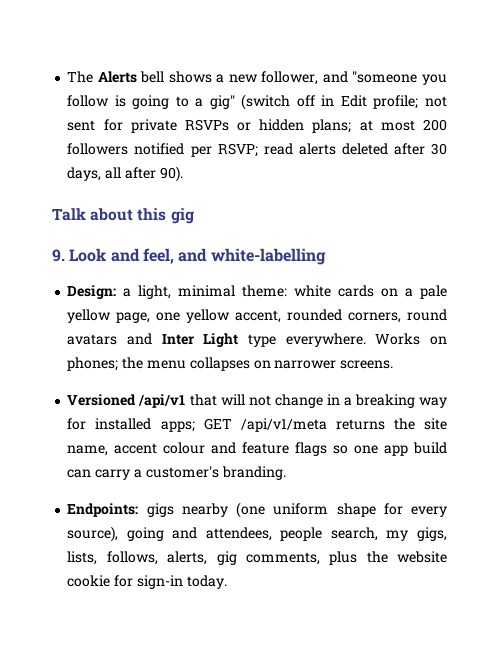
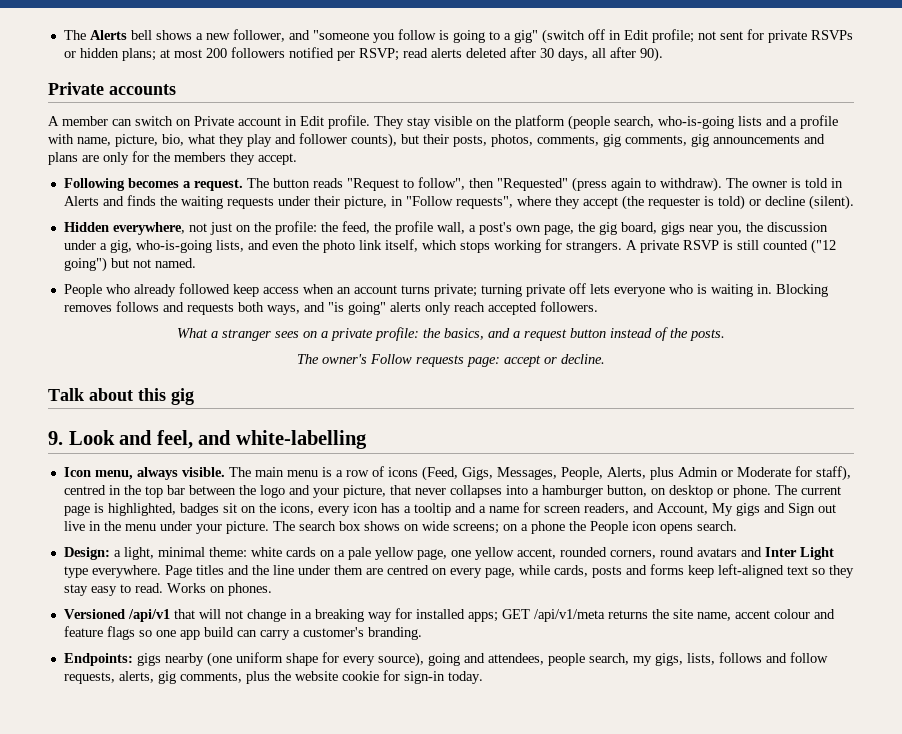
(183, 174) none -> [48,82,176,95] [48,115,838,130] [48,133,825,148] [48,151,297,165] [63,177,843,192] [63,195,854,210] [63,221,828,235] [63,239,836,254] [63,257,196,272] [63,283,828,297] [63,301,598,315] [177,327,725,341] [297,354,605,367] // Private accounts // A member can switch on Private account in Edit profile. They stay visible on the platform (people search, who-is-going lists and a profile with name, picture, bio, what they play and follower counts), but their posts, photos, comments, gig comments, gig announcements and plans are only for the members they accept. // Following becomes a request. The button reads "Request to follow", then "Requested" (press again to withdraw). The owner is told in Alerts and finds the waiting requests under their picture, in "Follow requests", where they accept (the requester is told) or decline (silent). // Hidden everywhere, not just on the profile: the feed, the profile wall, a post's own page, the gig board, gigs near you, the discussion under a gig, who-is-going lists, and even the photo link itself, which stops working for strangers. A private RSVP is still counted ("12 going") but not named. // People who already followed keep access when an account turns private; turning private off lets everyone who is waiting in. Blocking removes follows and requests both ways, and "is going" alerts only reach accepted followers. // What a stranger sees on a private profile: the basics, and a request button instead of the posts. // The owner's Follow requests page: accept or decline.
(326, 256) none -> [63,466,851,481] [63,485,841,498] [63,502,836,516] [63,521,737,534] // Icon menu, always visible. The main menu is a row of icons (Feed, Gigs, Messages, People, Alerts, plus Admin or Moderate for staff), centred in the top bar between the logo and your picture, that never collapses into a hamburger button, on desktop or phone. The current page is highlighted, badges sit on the icons, every icon has a tooltip and a name for screen readers, and Account, My gigs and Sign out live in the menu under your picture. The search box shows on wide screens; on a phone the People icon opens search.
[375,333,447,345] [67,357,394,371] Works on phones; the menu collapses on narrower screens. -> [164,564,854,578] [63,583,272,596] Page titles and the line under them are centred on every page, while cards, posts and forms keep left-aligned text so they stay easy to read. Works on phones.
[106,551,158,565] follows, -> [718,652,828,663] [63,672,115,684] follows and follow requests,

